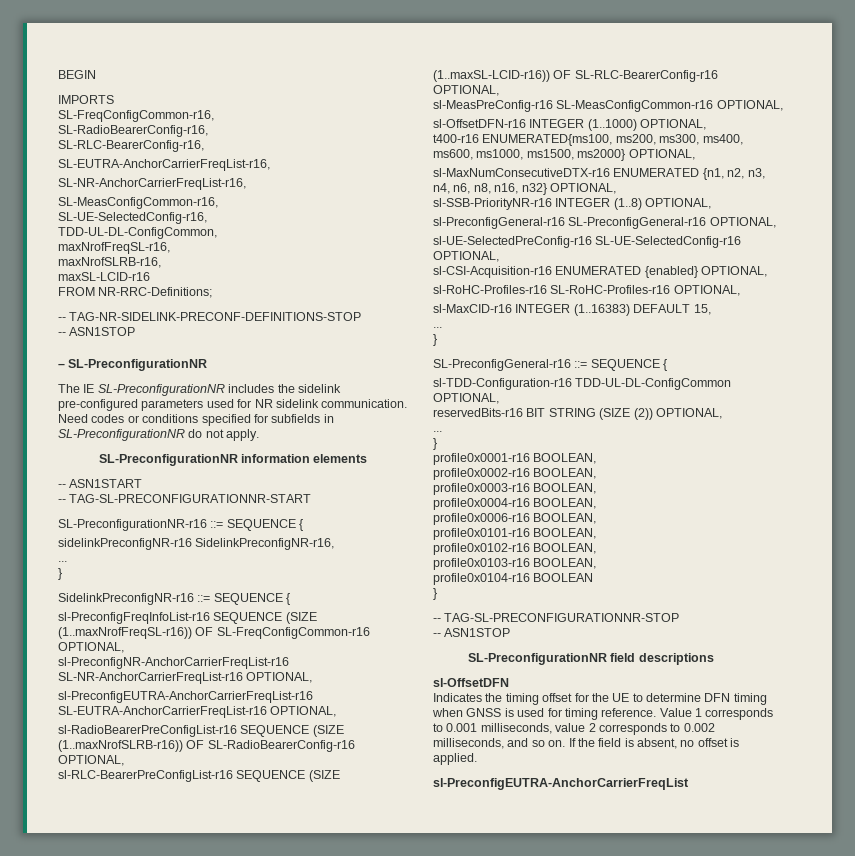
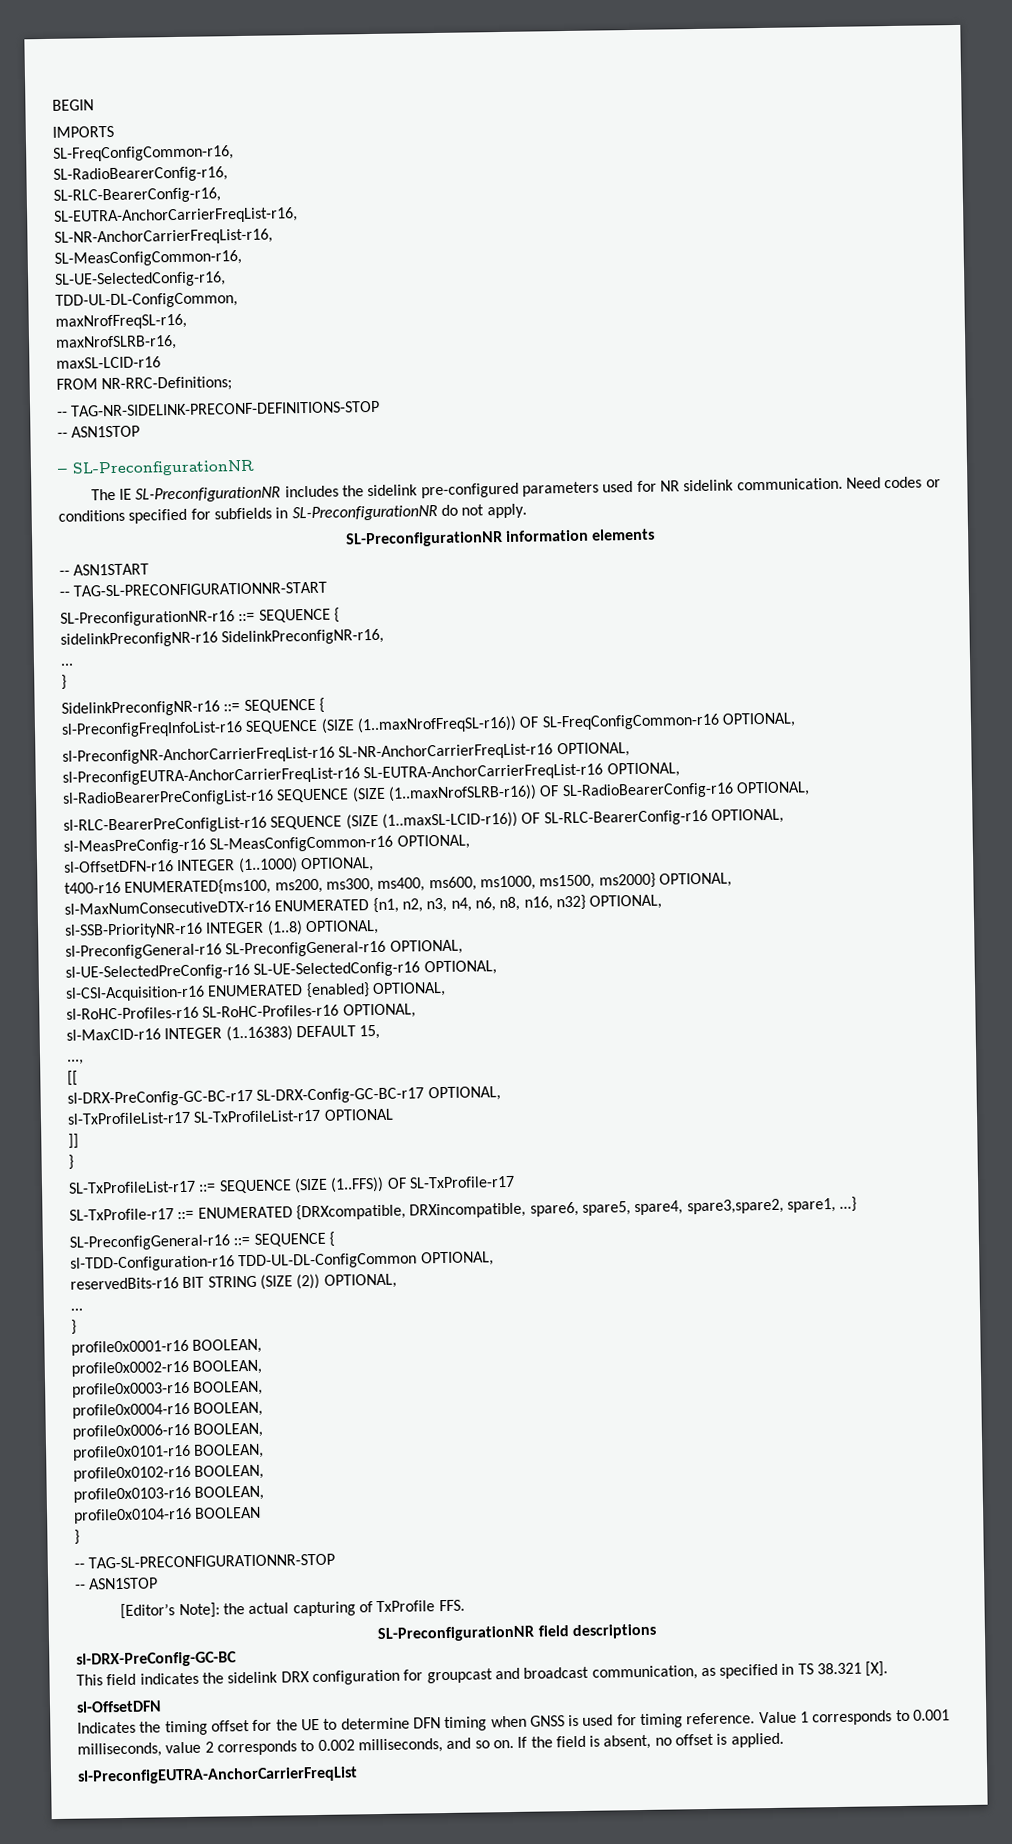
[433,327,442,328] [433,334,437,346] ... // } -> [67,1059,84,1065] [67,1070,78,1086] [67,1086,501,1107] [67,1108,394,1125] [68,1133,79,1149] [68,1154,74,1170] [68,1175,515,1194] [69,1196,858,1221] ..., // [[ // sl-DRX-PreConfig-GC-BC-r17 SL-DRX-Config-GC-BC-r17 OPTIONAL, // sl-TxProfileList-r17 SL-TxProfileList-r17 OPTIONAL // ]] // } // SL-TxProfileList-r17 ::= SEQUENCE (SIZE (1..FFS)) OF SL-TxProfile-r17 // SL-TxProfile-r17 ::= ENUMERATED {DRXcompatible, DRXincompatible, spare6, spare5, spare4, spare3,spare2, spare1, ...}
[467,653,714,665] SL-PreconfigurationNR field descriptions -> [120,1599,465,1620] [377,1623,657,1643] [76,1651,237,1668] [76,1661,889,1686] [Editor’s Note]: the actual capturing of TxProfile FFS. // SL-PreconfigurationNR field descriptions // sl-DRX-PreConfig-GC-BC // This field indicates the sidelink DRX configuration for groupcast and broadcast communication, as specified in TS 38.321 [X].

